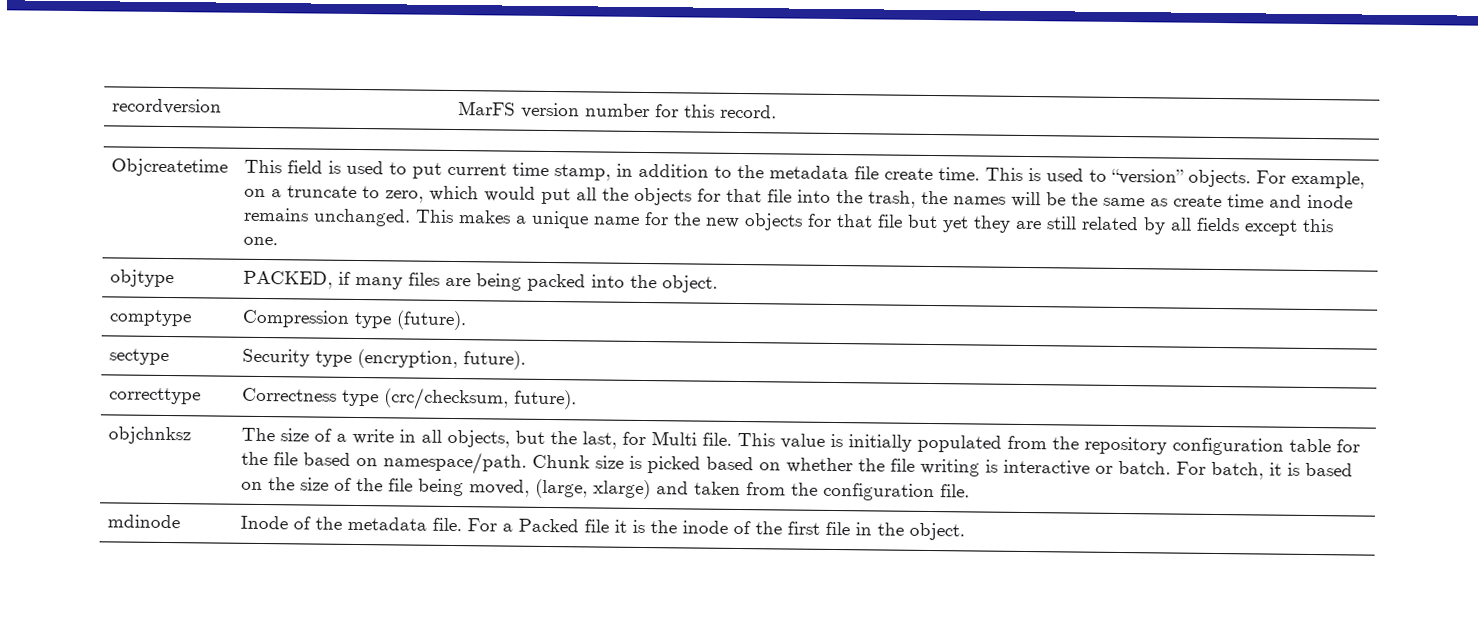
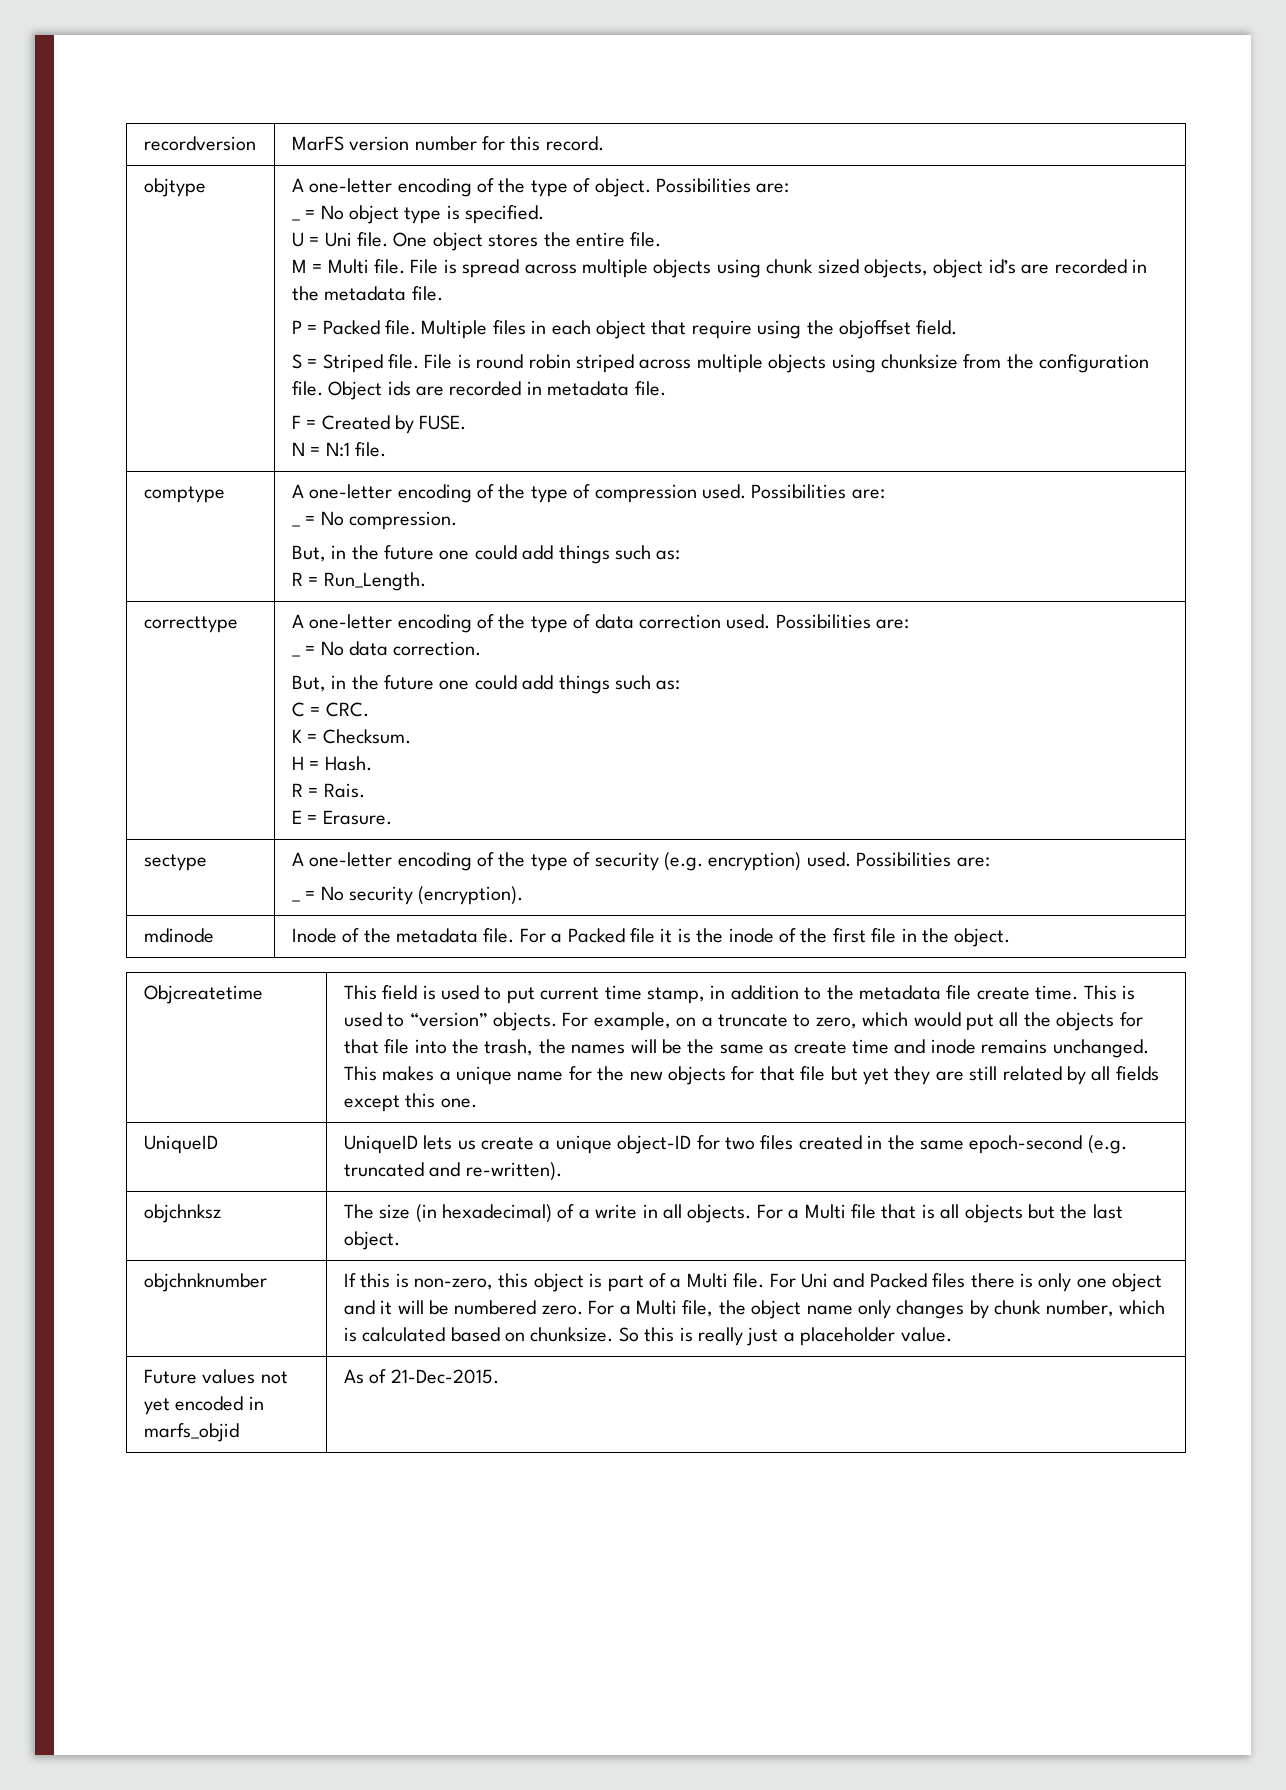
(778, 111) none -> [143,178,206,197] [291,178,790,197] [291,219,300,221] [305,205,545,224] [291,232,662,251] [291,259,1148,278] [291,286,443,301] [291,320,958,339] [291,354,1150,373] [291,381,666,400] [291,415,467,434] [291,442,387,457] [143,486,225,503] [291,484,885,503] [291,525,300,527] [305,511,458,530] [291,545,681,564] [291,572,426,591] [143,616,238,633] [291,614,910,633] [291,655,300,657] [305,641,482,656] [291,675,681,694] [291,702,369,717] [291,729,411,744] [291,756,372,771] [291,783,365,798] [291,810,392,825] [143,854,207,871] [291,852,990,871] [291,900,300,902] [305,886,524,905] [143,928,214,943] [291,928,1011,947] // objtype | A one-letter encoding of the type of object. Possibilities are: // _ = No object type is specified. // U = Uni file. One object stores the entire file. // M = Multi file. File is spread across multiple objects using chunk sized objects, object id’s are recorded in the metadata file. // P = Packed file. Multiple files in each object that require using the objoffset field. // S = Striped file. File is round robin striped across multiple objects using chunksize from the configuration file. Object ids are recorded in metadata file. // F = Created by FUSE. // N = N:1 file. // comptype | A one-letter encoding of the type of compression used. Possibilities are: // _ = No compression. // But, in the future one could add things such as: // R = Run_Length. // correcttype | A one-letter encoding of the type of data correction used. Possibilities are: // _ = No data correction. // But, in the future one could add things such as: // C = CRC. // K = Checksum. // H = Hash. // R = Rais. // E = Erasure. // sectype | A one-letter encoding of the type of security (e.g. encryption) used. Possibilities are: // _ = No security (encryption). // mdinode | Inode of the metadata file. For a Packed file it is the inode of the first file in the object.
[110,269,175,288] [243,270,719,293] [109,309,193,327] [242,309,468,331] [109,348,170,366] [242,348,527,370] [109,387,202,405] [242,387,578,411] objtype | PACKED, if many files are being packed into the object. // comptype | Compression type (future). // sectype | Security type (encryption, future). // correcttype | Correctness type (crc/checksum, future). -> [143,1135,218,1154] [343,1135,1127,1154] [343,1162,562,1181] UniqueID | UniqueID lets us create a unique object-ID for two files created in the same epoch-second (e.g. truncated and re-written).
(310, 435) none -> [415,1204,553,1223] (in hexadecimal)
[447,429,1361,456] [241,451,1354,480] [241,477,971,502] [107,514,181,529] [240,515,966,541] objects, but the last, for Multi file. This value is initially populated from the repository configuration table for the file based on namespace/path. Chunk size is picked based on whether the file writing is interactive or batch. For batch, it is based on the size of the file being moved, (large, xlarge) and taken from the configuration file. // mdinode | Inode of the metadata file. For a Packed file it is the inode of the first file in the object. -> [687,1204,1123,1223] [343,1231,400,1250] [143,1273,267,1292] [343,1273,1163,1292] [343,1300,1166,1319] [343,1327,952,1346] [143,1369,288,1384] [143,1396,264,1415] [143,1423,239,1442] [343,1369,499,1384] objects. For a Multi file that is all objects but the last object. // objchnknumber | If this is non-zero, this object is part of a Multi file. For Uni and Packed files there is only one object and it will be numbered zero. For a Multi file, the object name only changes by chunk number, which is calculated based on chunksize. So this is really just a placeholder value. // Future values not yet encoded in marfs_objid | As of 21-Dec-2015.

